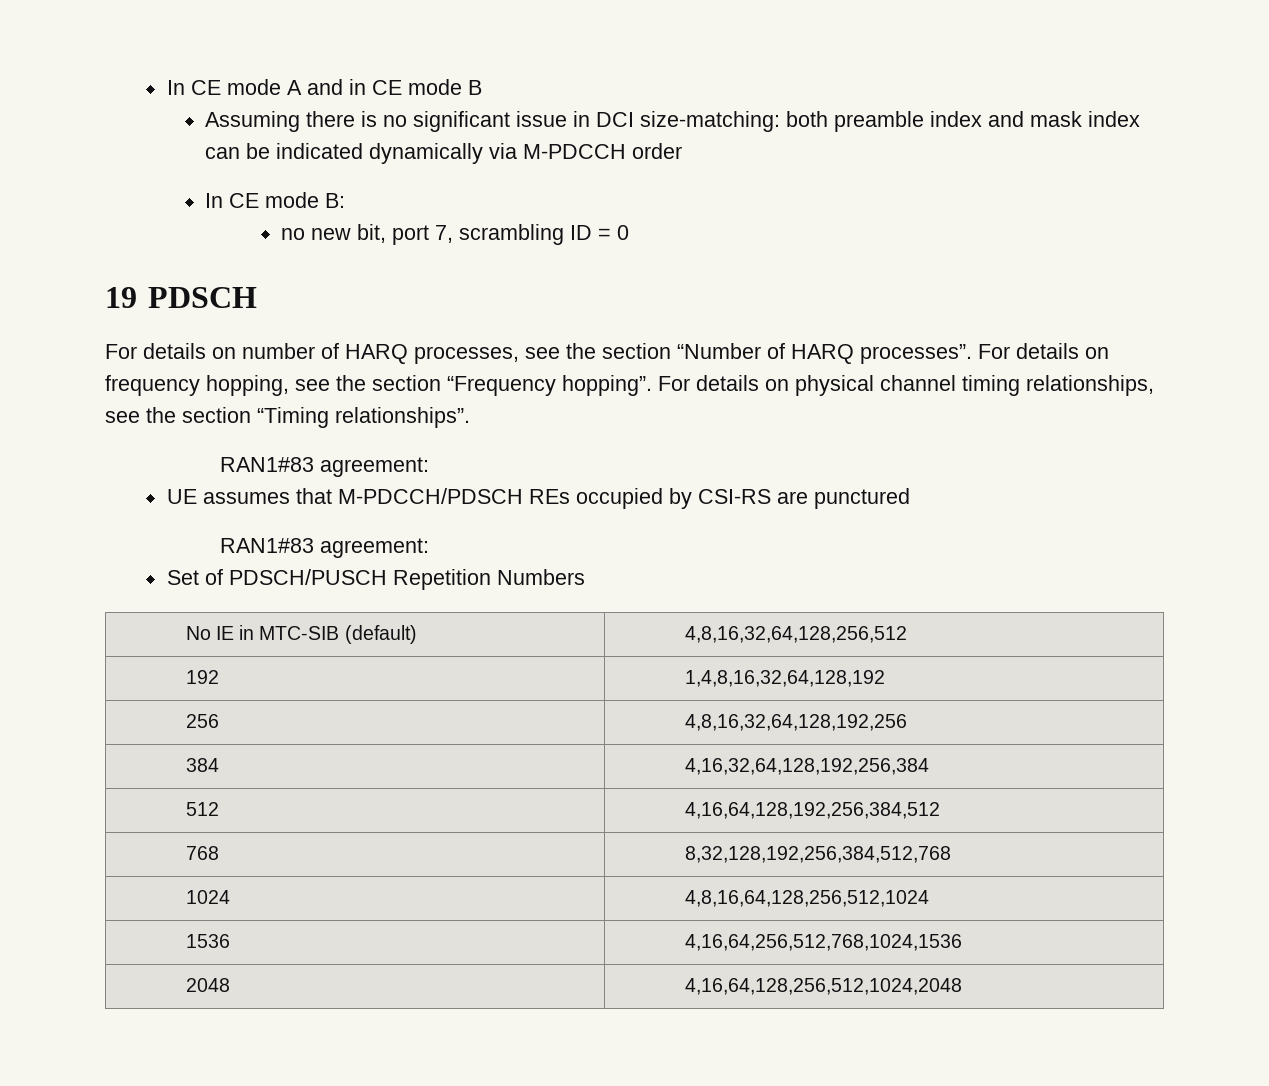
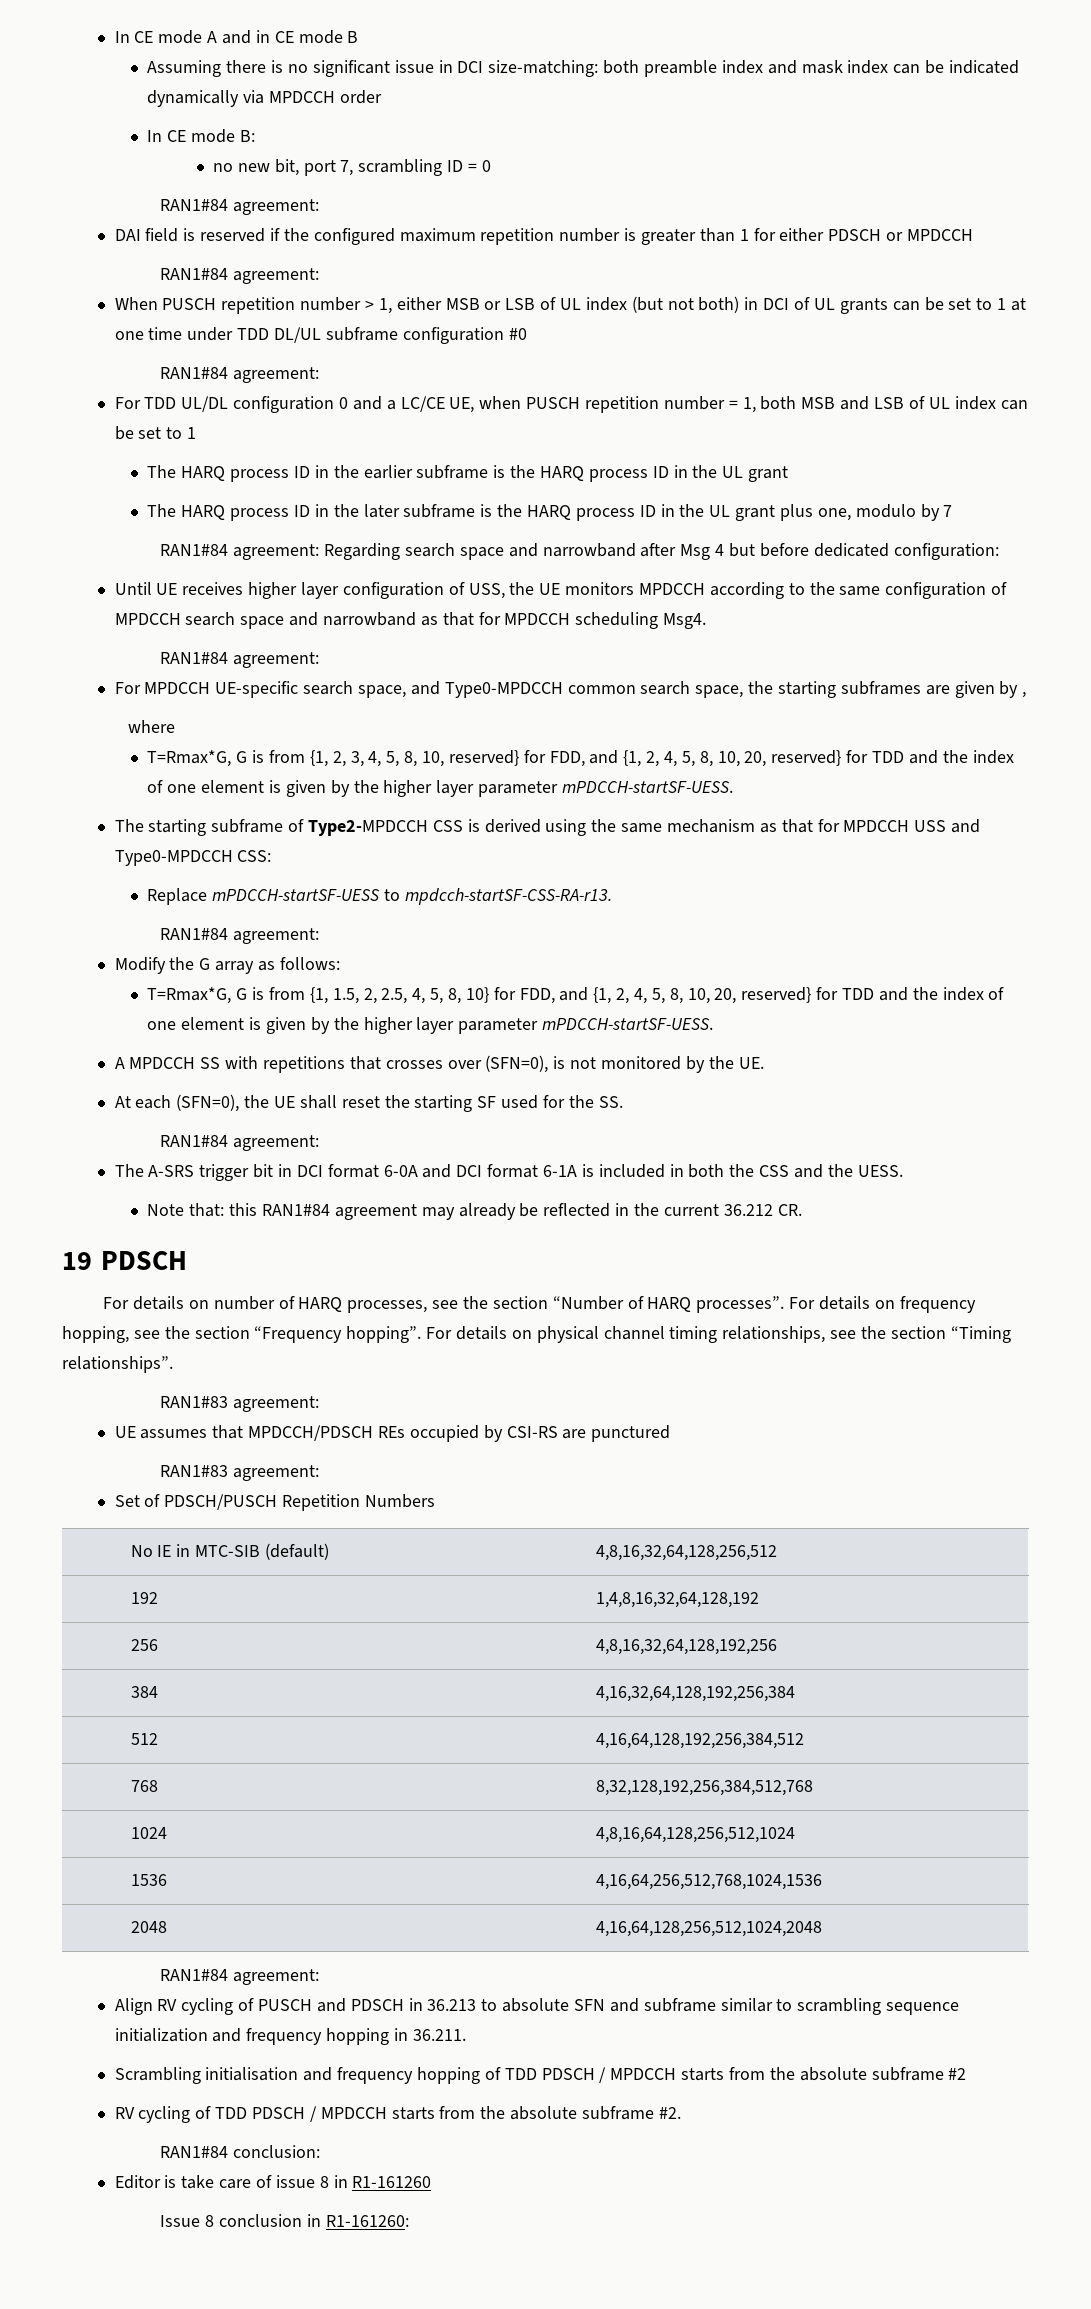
[523,144,627,159] M-PDCCH -> [269,91,336,103] MPDCCH
(630, 232) none -> [160,199,320,215] [114,228,974,245] [160,268,320,284] [114,296,1026,314] [114,327,527,344] [160,367,320,383] [114,396,1028,413] [114,426,197,440] [147,465,789,482] [147,504,953,521] [160,543,999,560] [114,582,1008,599] [114,612,707,629] [160,652,320,668] [114,681,1027,698] [127,720,175,733] [147,750,1014,767] [147,780,733,797] [114,819,981,836] [114,850,272,866] [147,888,612,905] [160,928,320,944] [114,957,340,974] [147,987,1005,1004] [147,1017,714,1034] [114,1055,764,1073] [114,1094,623,1112] [160,1135,320,1151] [114,1164,903,1181] [147,1203,802,1220] // RAN1#84 agreement: // DAI field is reserved if the configured maximum repetition number is greater than 1 for either PDSCH or MPDCCH // RAN1#84 agreement: // When PUSCH repetition number > 1, either MSB or LSB of UL index (but not both) in DCI of UL grants can be set to 1 at one time under TDD DL/UL subframe configuration #0 // RAN1#84 agreement: // For TDD UL/DL configuration 0 and a LC/CE UE, when PUSCH repetition number = 1, both MSB and LSB of UL index can be set to 1 // The HARQ process ID in the earlier subframe is the HARQ process ID in the UL grant // The HARQ process ID in the later subframe is the HARQ process ID in the UL grant plus one, modulo by 7 // RAN1#84 agreement: Regarding search space and narrowband after Msg 4 but before dedicated configuration: // Until UE receives higher layer configuration of USS, the UE monitors MPDCCH according to the same configuration of MPDCCH search space and narrowband as that for MPDCCH scheduling Msg4. // RAN1#84 agreement: // For MPDCCH UE-specific search space, and Type0-MPDCCH common search space, the starting subframes are given by , // where // T=Rmax*G, G is from {1, 2, 3, 4, 5, 8, 10, reserved} for FDD, and {1, 2, 4, 5, 8, 10, 20, reserved} for TDD and the index of one element is given by the higher layer parameter mPDCCH-startSF-UESS. // The starting subframe of Type2-MPDCCH CSS is derived using the same mechanism as that for MPDCCH USS and Type0-MPDCCH CSS: // Replace mPDCCH-startSF-UESS to mpdcch-startSF-CSS-RA-r13. // RAN1#84 agreement: // Modify the G array as follows: // T=Rmax*G, G is from {1, 1.5, 2, 2.5, 4, 5, 8, 10} for FDD, and {1, 2, 4, 5, 8, 10, 20, reserved} for TDD and the index of one element is given by the higher layer parameter mPDCCH-startSF-UESS. // A MPDCCH SS with repetitions that crosses over (SFN=0), is not monitored by the UE. // At each (SFN=0), the UE shall reset the starting SF used for the SS. // RAN1#84 agreement: // The A-SRS trigger bit in DCI format 6-0A and DCI format 6-1A is included in both the CSS and the UESS. // Note that: this RAN1#84 agreement may already be reflected in the current 36.212 CR.
[337,488,523,504] M-PDCCH/PDSCH -> [248,1425,374,1441] MPDCCH/PDSCH
(962, 986) none -> [160,1969,320,1985] [114,1998,960,2015] [114,2028,466,2045] [114,2067,967,2084] [114,2106,681,2123] [160,2145,321,2158] [114,2175,432,2189] [160,2214,409,2227] // RAN1#84 agreement: // Align RV cycling of PUSCH and PDSCH in 36.213 to absolute SFN and subframe similar to scrambling sequence initialization and frequency hopping in 36.211. // Scrambling initialisation and frequency hopping of TDD PDSCH / MPDCCH starts from the absolute subframe #2 // RV cycling of TDD PDSCH / MPDCCH starts from the absolute subframe #2. // RAN1#84 conclusion: // Editor is take care of issue 8 in R1-161260 // Issue 8 conclusion in R1-161260:

